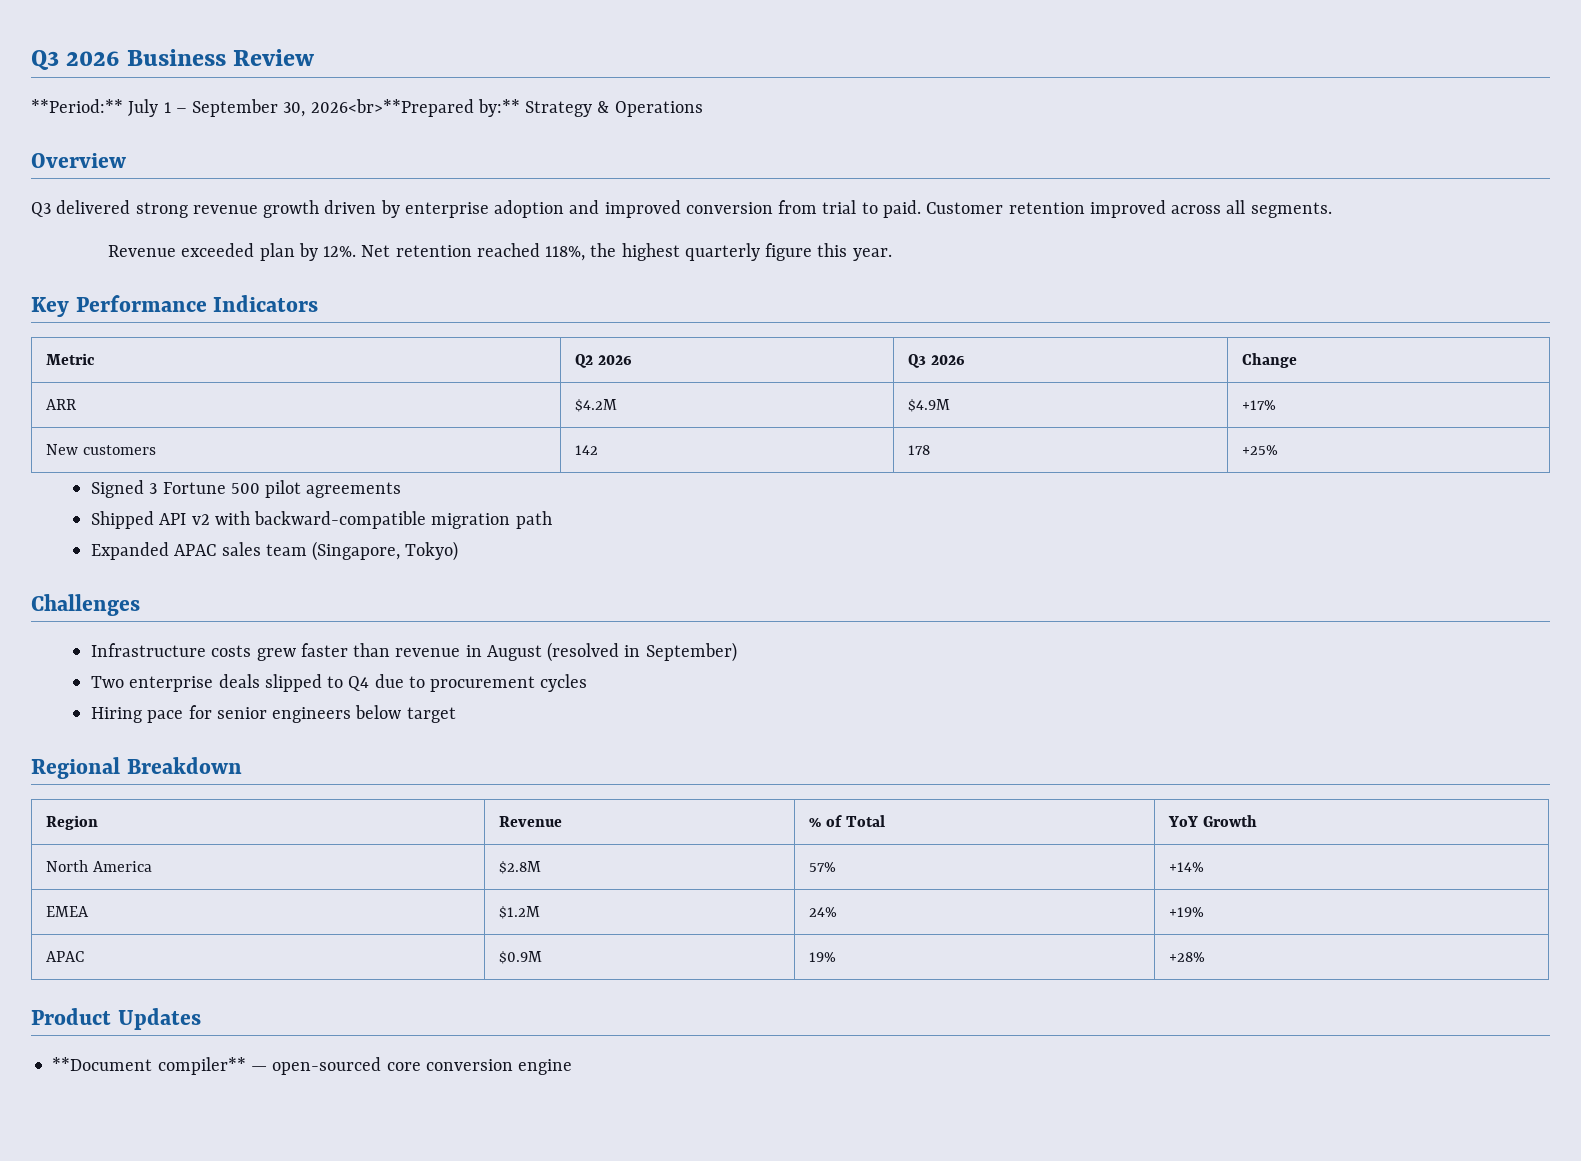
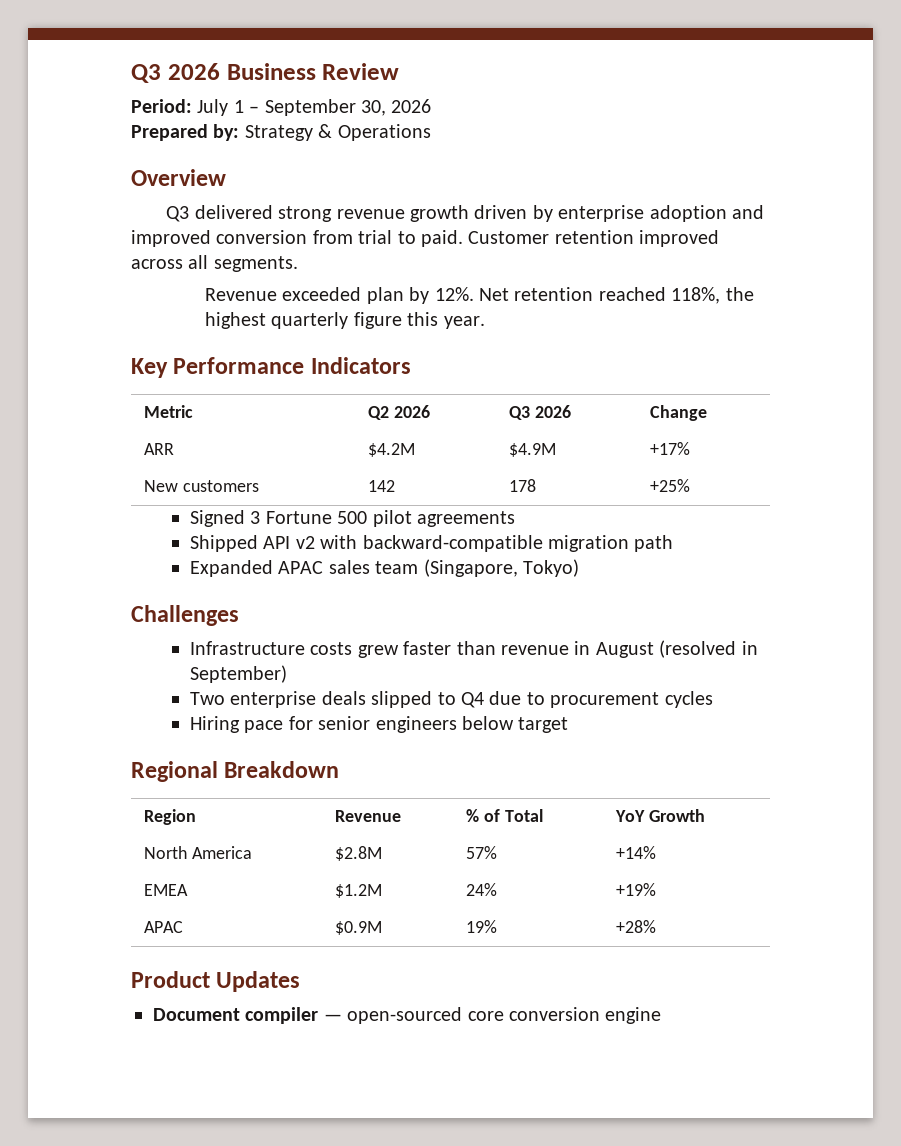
[31,99,123,113] **Period:** -> [131,99,192,113] Period:
[310,99,520,117] 2026<br>**Prepared by:** -> [391,99,432,113] [131,124,240,141] 2026 // Prepared by:
[52,1057,246,1075] **Document compiler** -> [153,1007,319,1024] Document compiler

